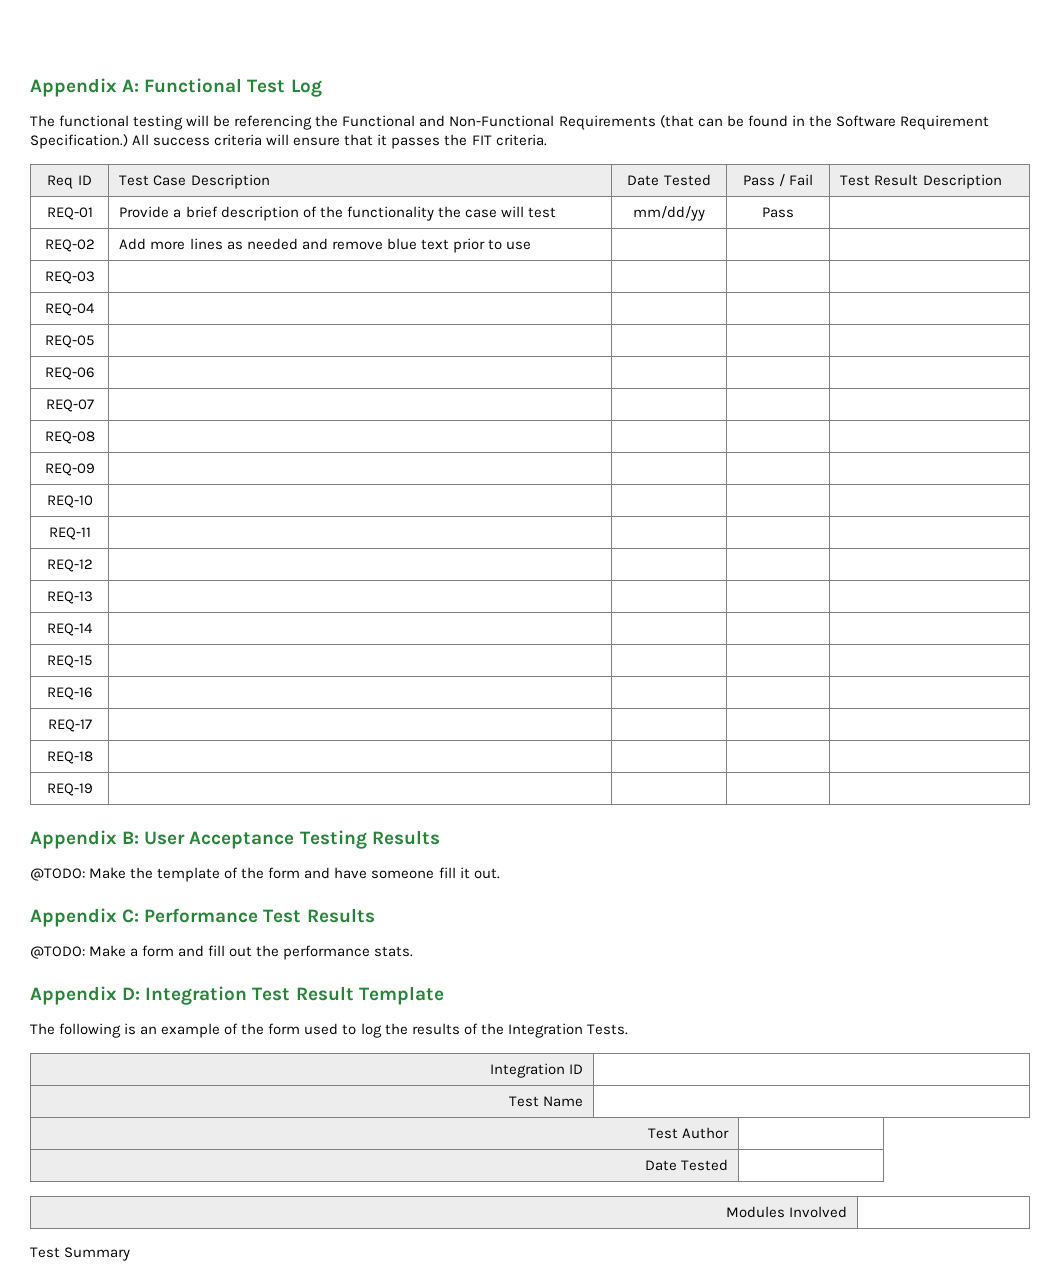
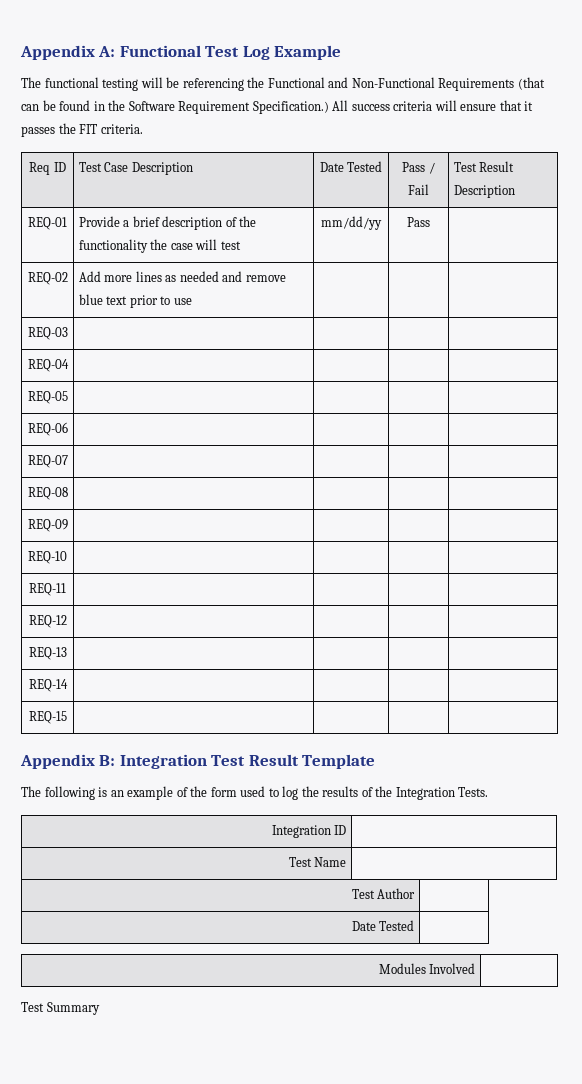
(322, 88) none -> [274,45,342,60] Example
[46,687,93,700] [47,719,92,732] [46,751,93,764] [46,783,93,796] [30,830,440,849] [30,867,500,882] [30,908,375,927] [30,945,414,960] [30,986,141,1005] // REQ-16 | | | | // REQ-17 | | | | // REQ-18 | | | | // REQ-19 | | | | // Appendix B: User Acceptance Testing Results // @TODO: Make the template of the form and have someone fill it out. // Appendix C: Performance Test Results // @TODO: Make a form and fill out the performance stats. // Appendix D: -> [20,754,116,769] // Appendix B:

